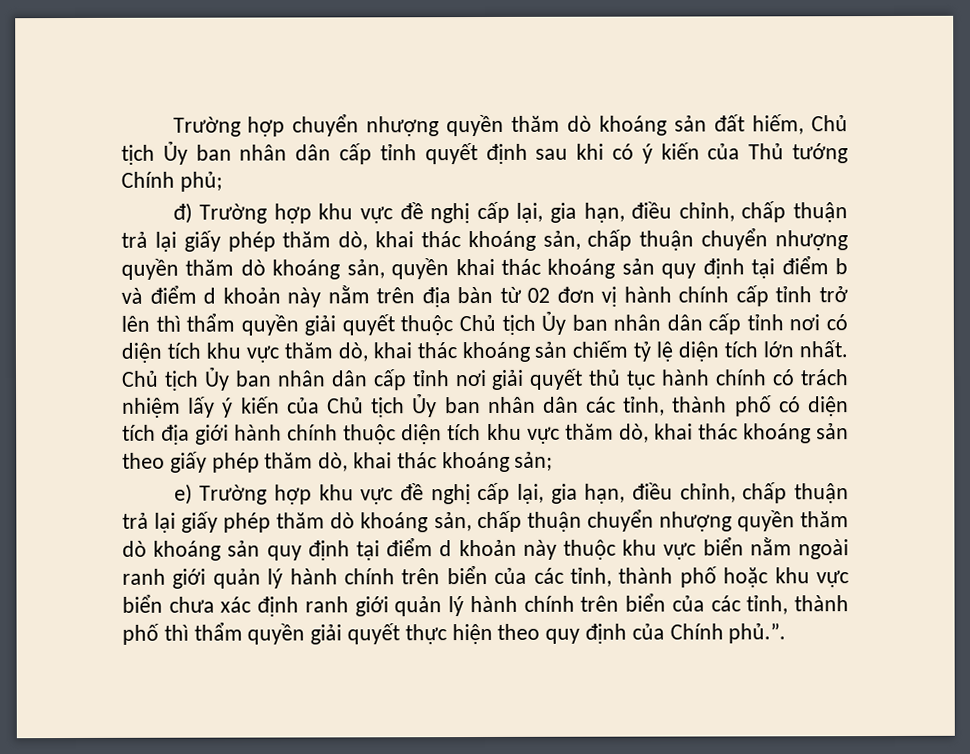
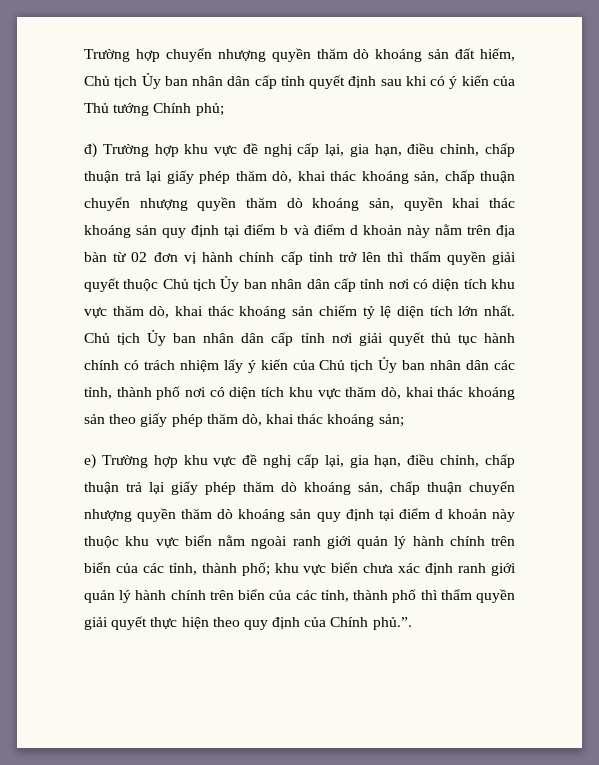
[778,396,849,417] [122,424,482,445] có diện tích địa giới hành chính thuộc diện tích -> [185,387,285,399] nơi có diện tích
[679,566,769,588] phố hoặc -> [241,562,270,576] phố;

